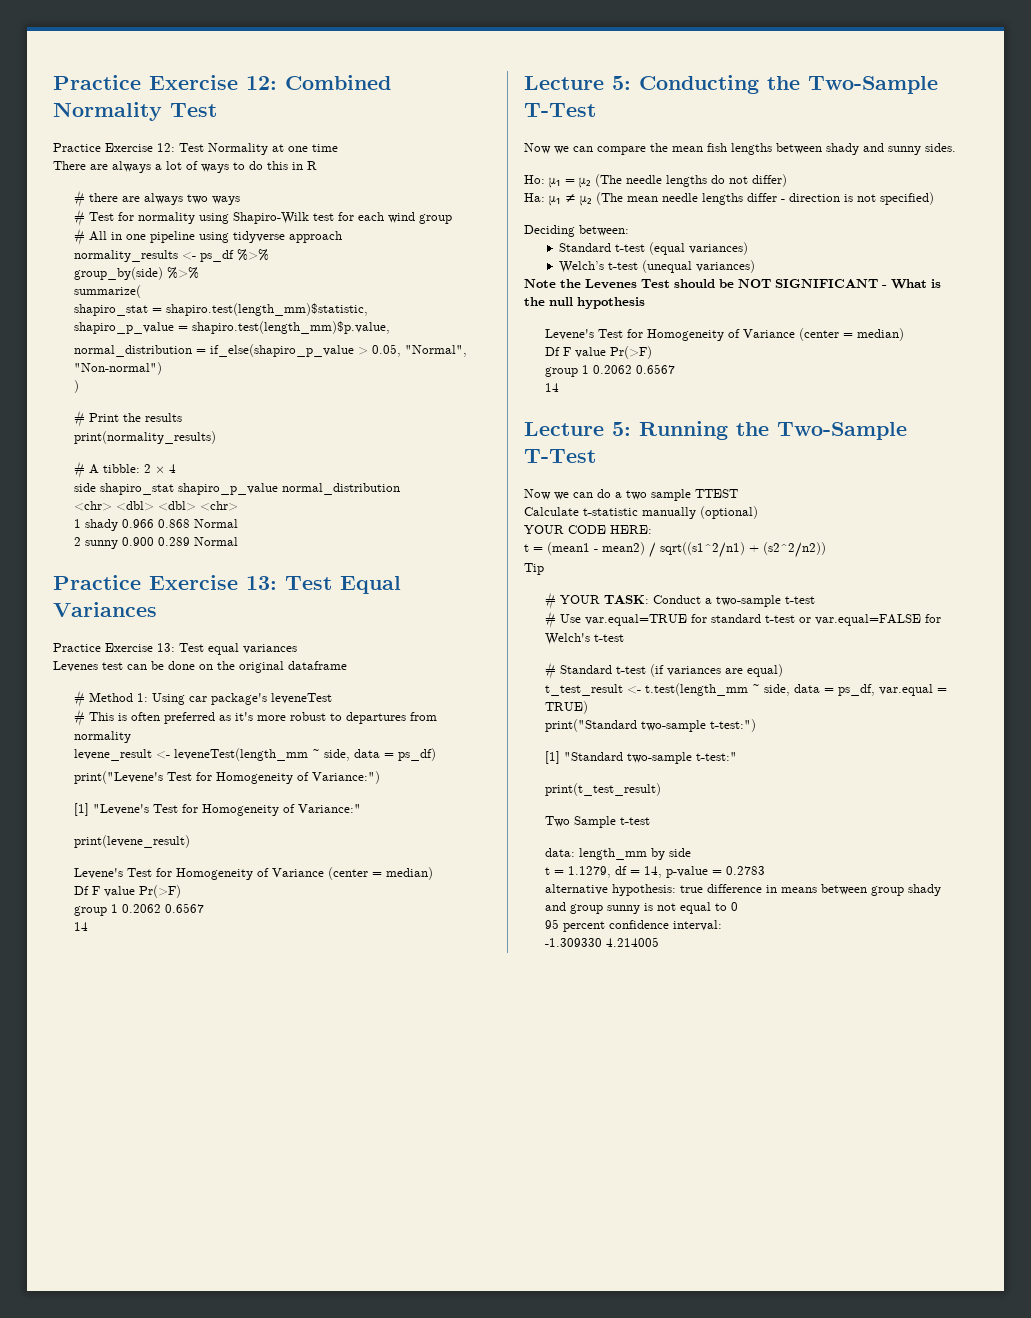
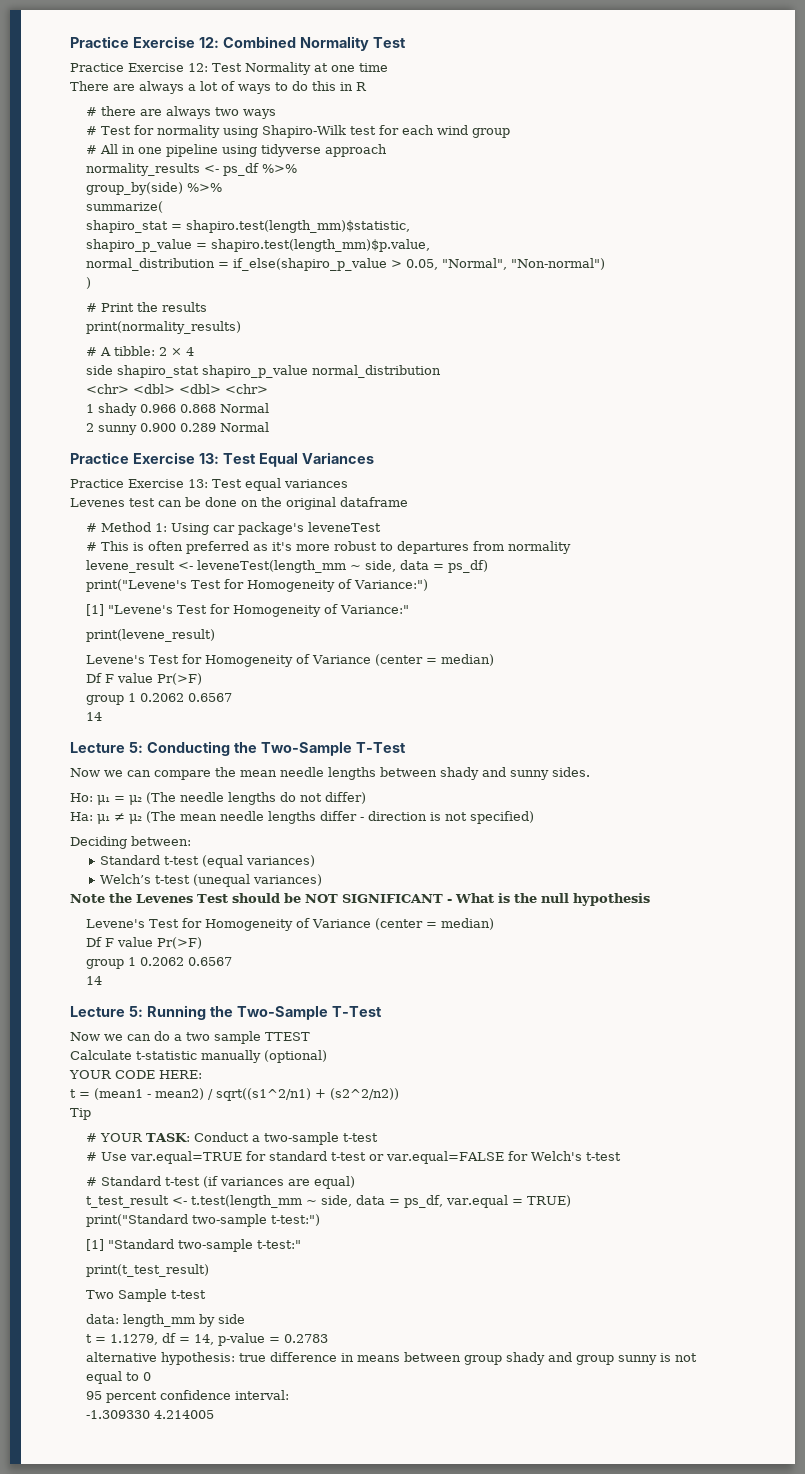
[707,143,727,152] fish -> [280,767,324,777] needle

